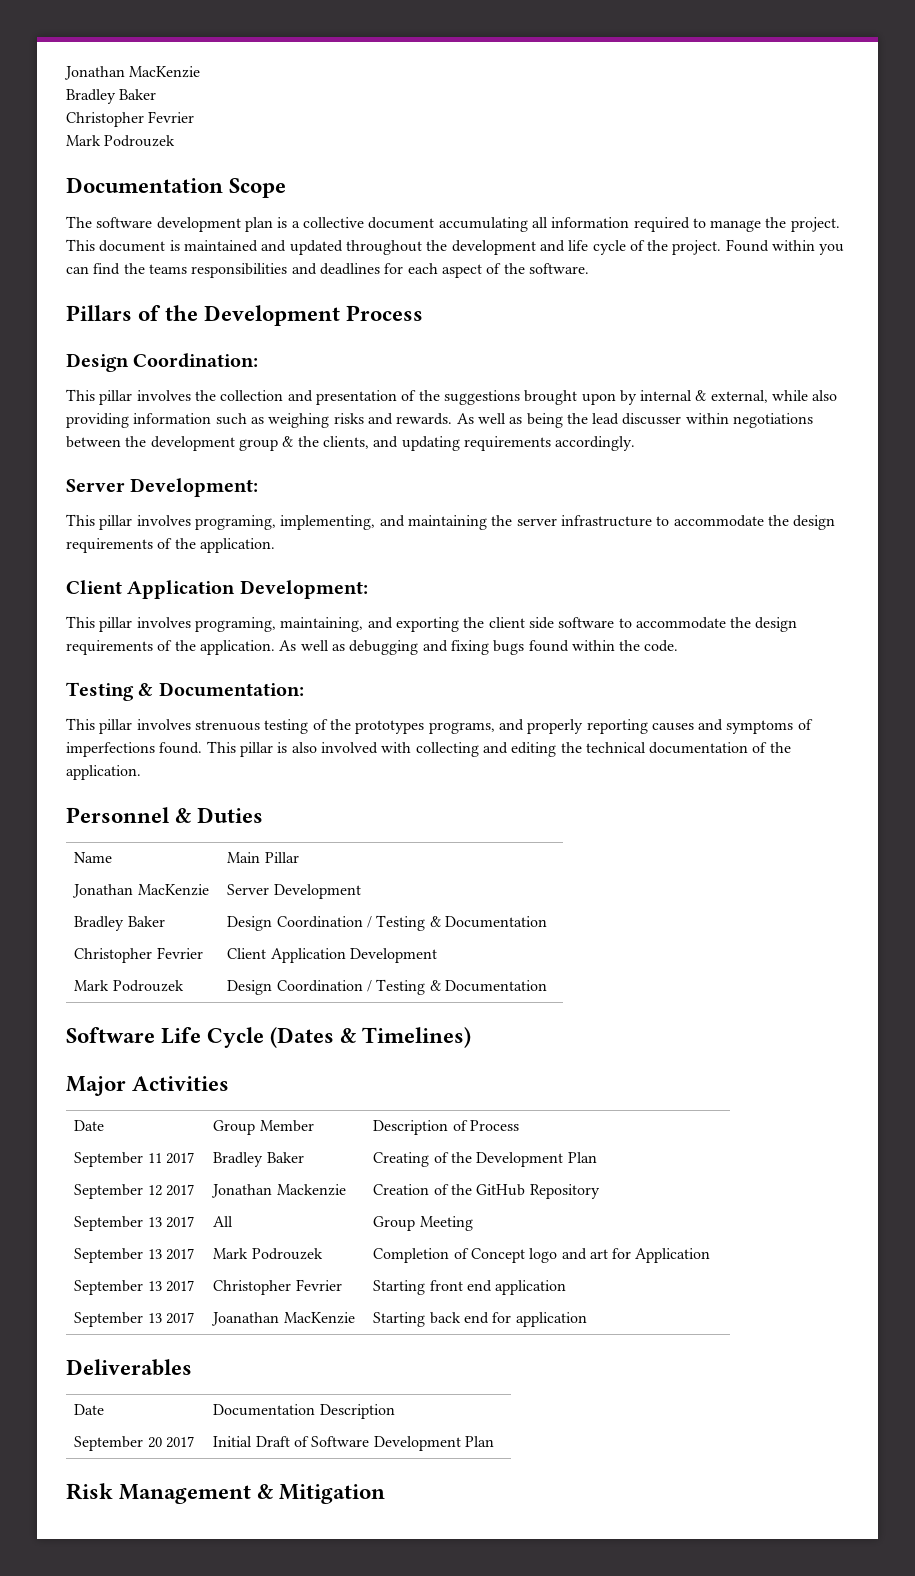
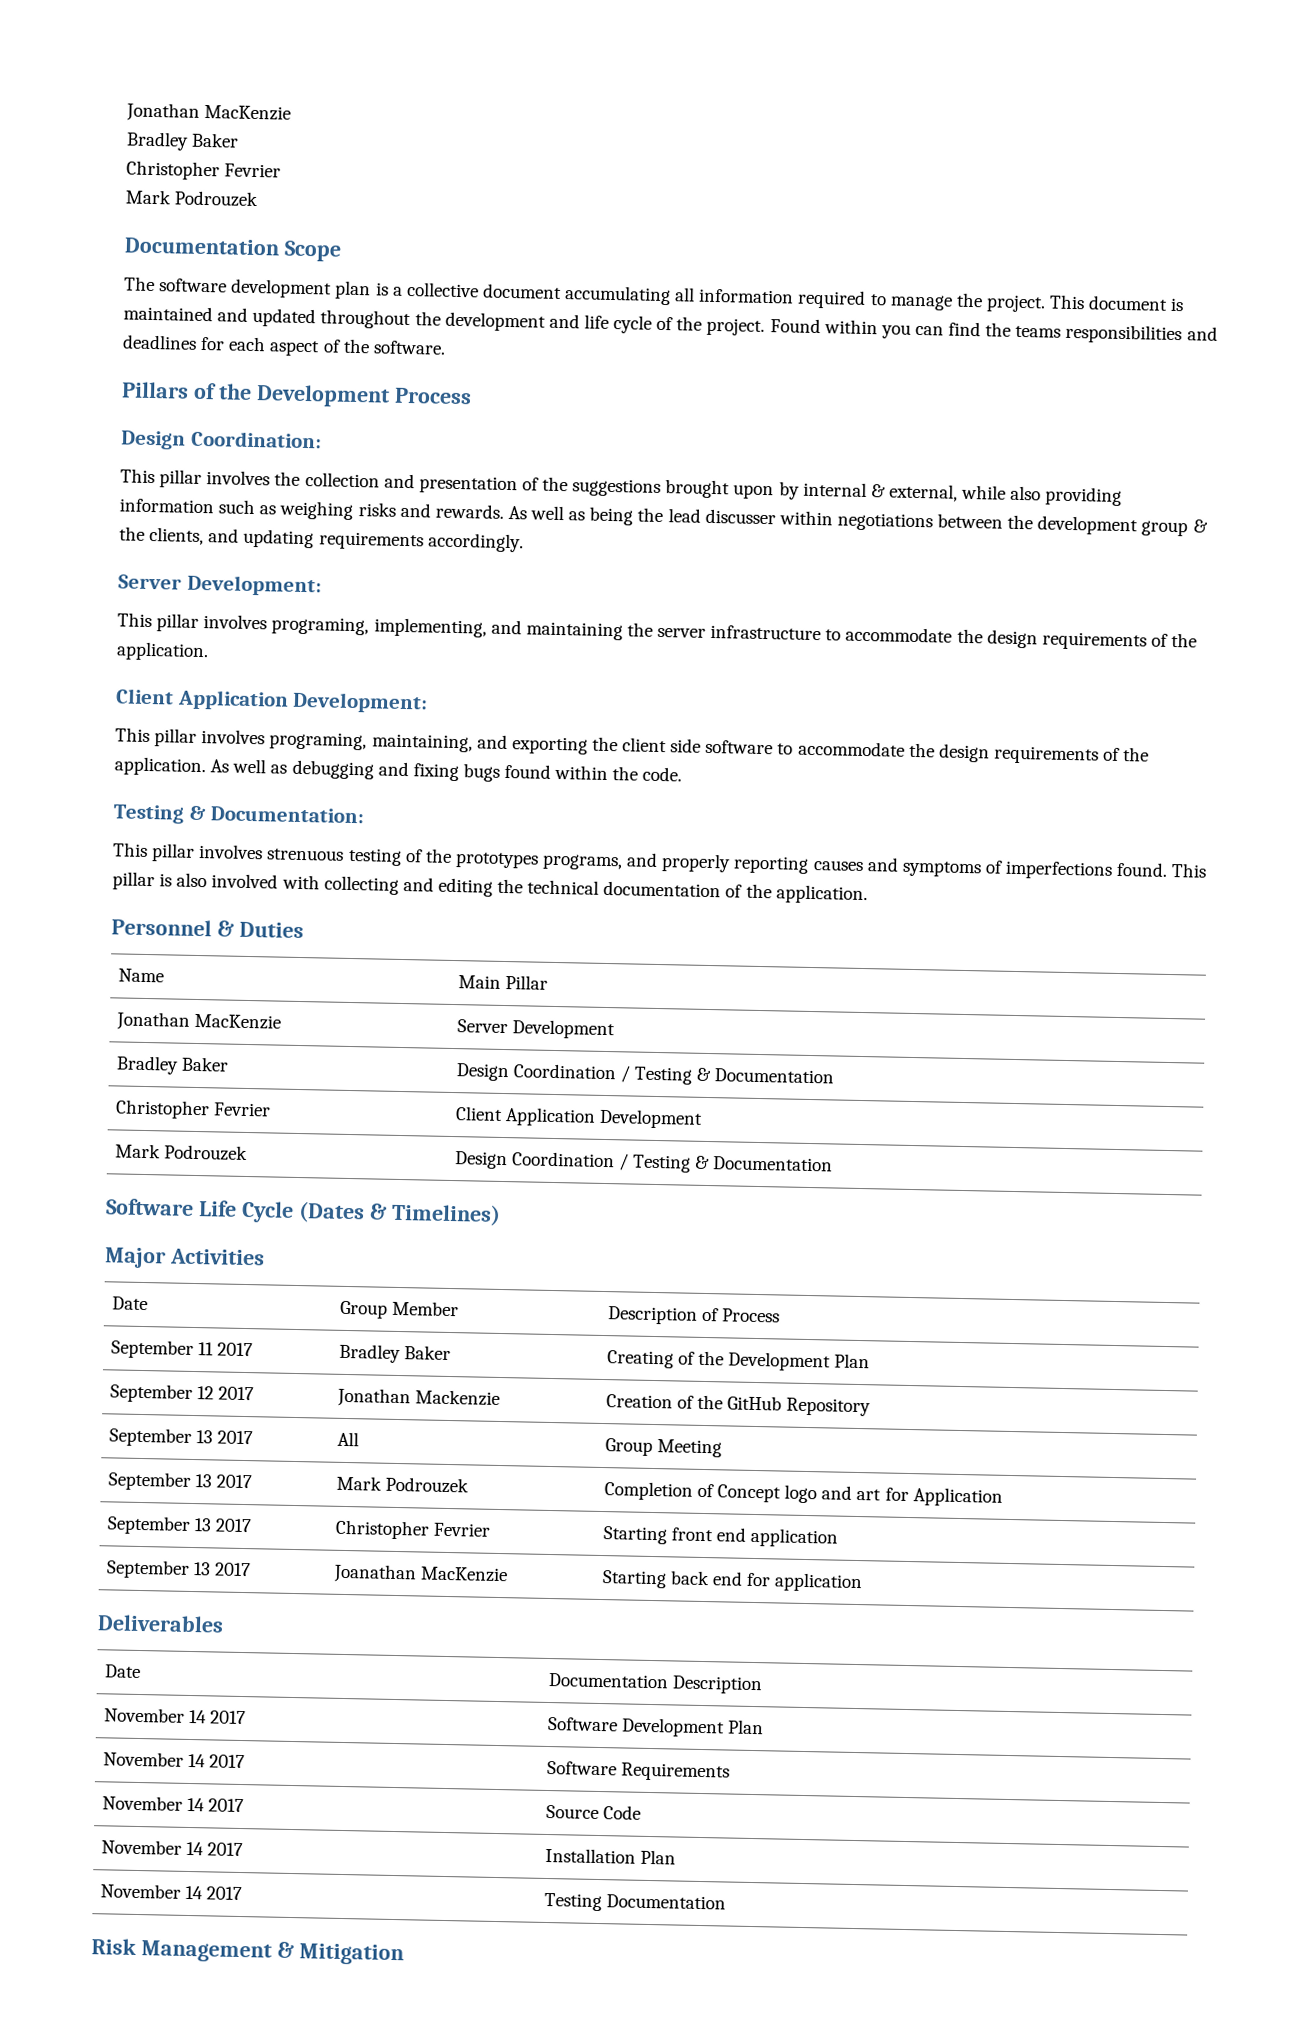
[74,1436,194,1451] [213,1436,309,1447] September 20 2017 | Initial Draft of -> [103,1707,247,1725] November 14 2017 |
(494, 1441) none -> [102,1751,246,1769] [546,1760,730,1782] [101,1795,245,1813] [545,1804,641,1820] [100,1839,244,1857] [544,1847,676,1865] [99,1883,243,1901] [543,1892,726,1912] // November 14 2017 | Software Requirements // November 14 2017 | Source Code // November 14 2017 | Installation Plan // November 14 2017 | Testing Documentation

